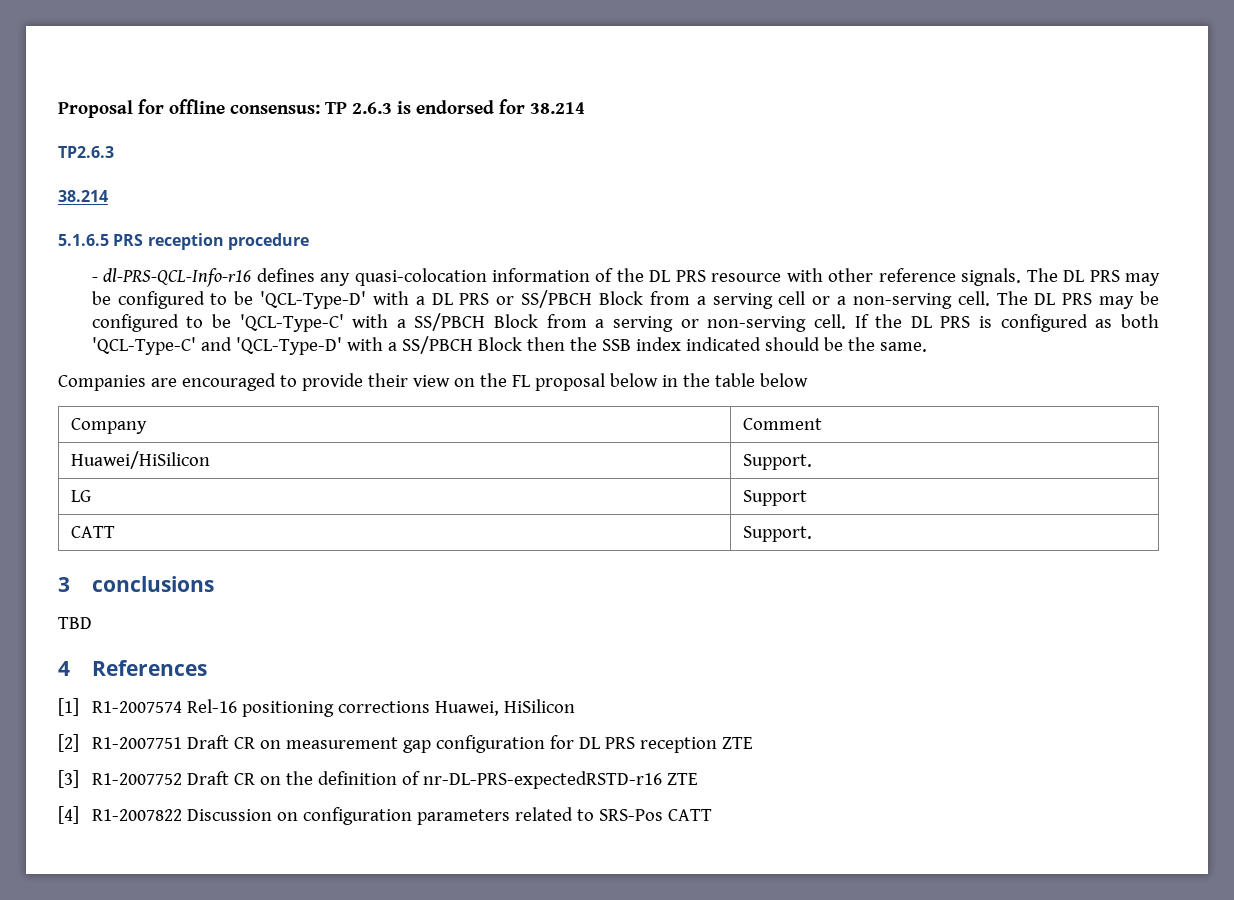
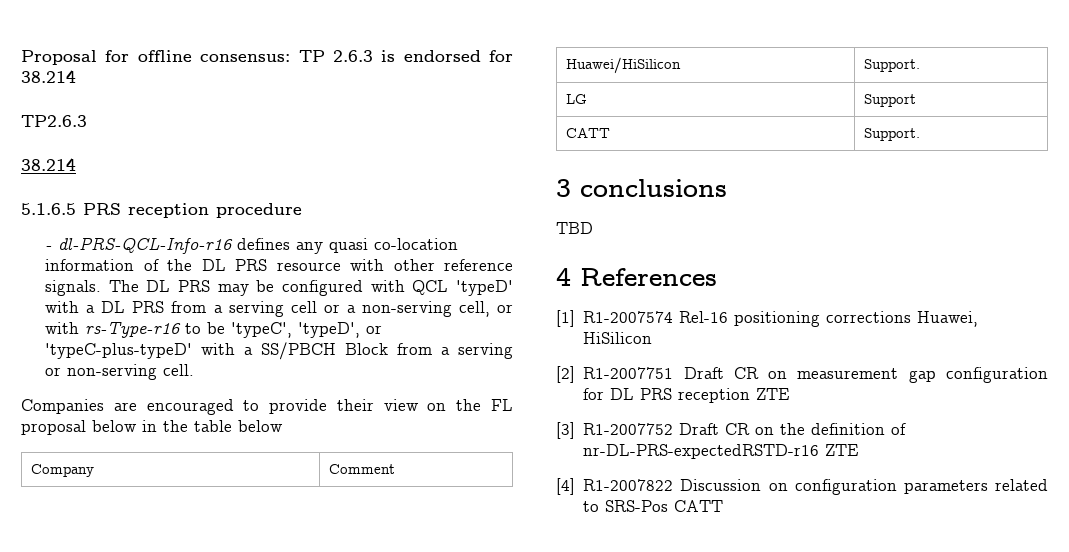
[354,268,487,286] quasi-colocation -> [329,238,459,253] quasi co-location
[210,291,367,309] to be 'QCL-Type-D' -> [370,280,513,296] with QCL 'typeD'
[496,290,643,308] or SS/PBCH Block -> (165, 307) none
[957,291,1160,309] [91,314,344,332] cell. The DL PRS may be configured to be 'QCL-Type-C' -> [458,301,513,317] [45,322,383,338] [45,343,193,359] cell, or with rs-Type-r16 to be 'typeC', 'typeD', or 'typeC-plus-typeD'
[854,314,1160,332] [91,336,927,355] If the DL PRS is configured as both 'QCL-Type-C' and 'QCL-Type-D' with a SS/PBCH Block then the SSB index indicated should be the same. -> (195, 370) none

